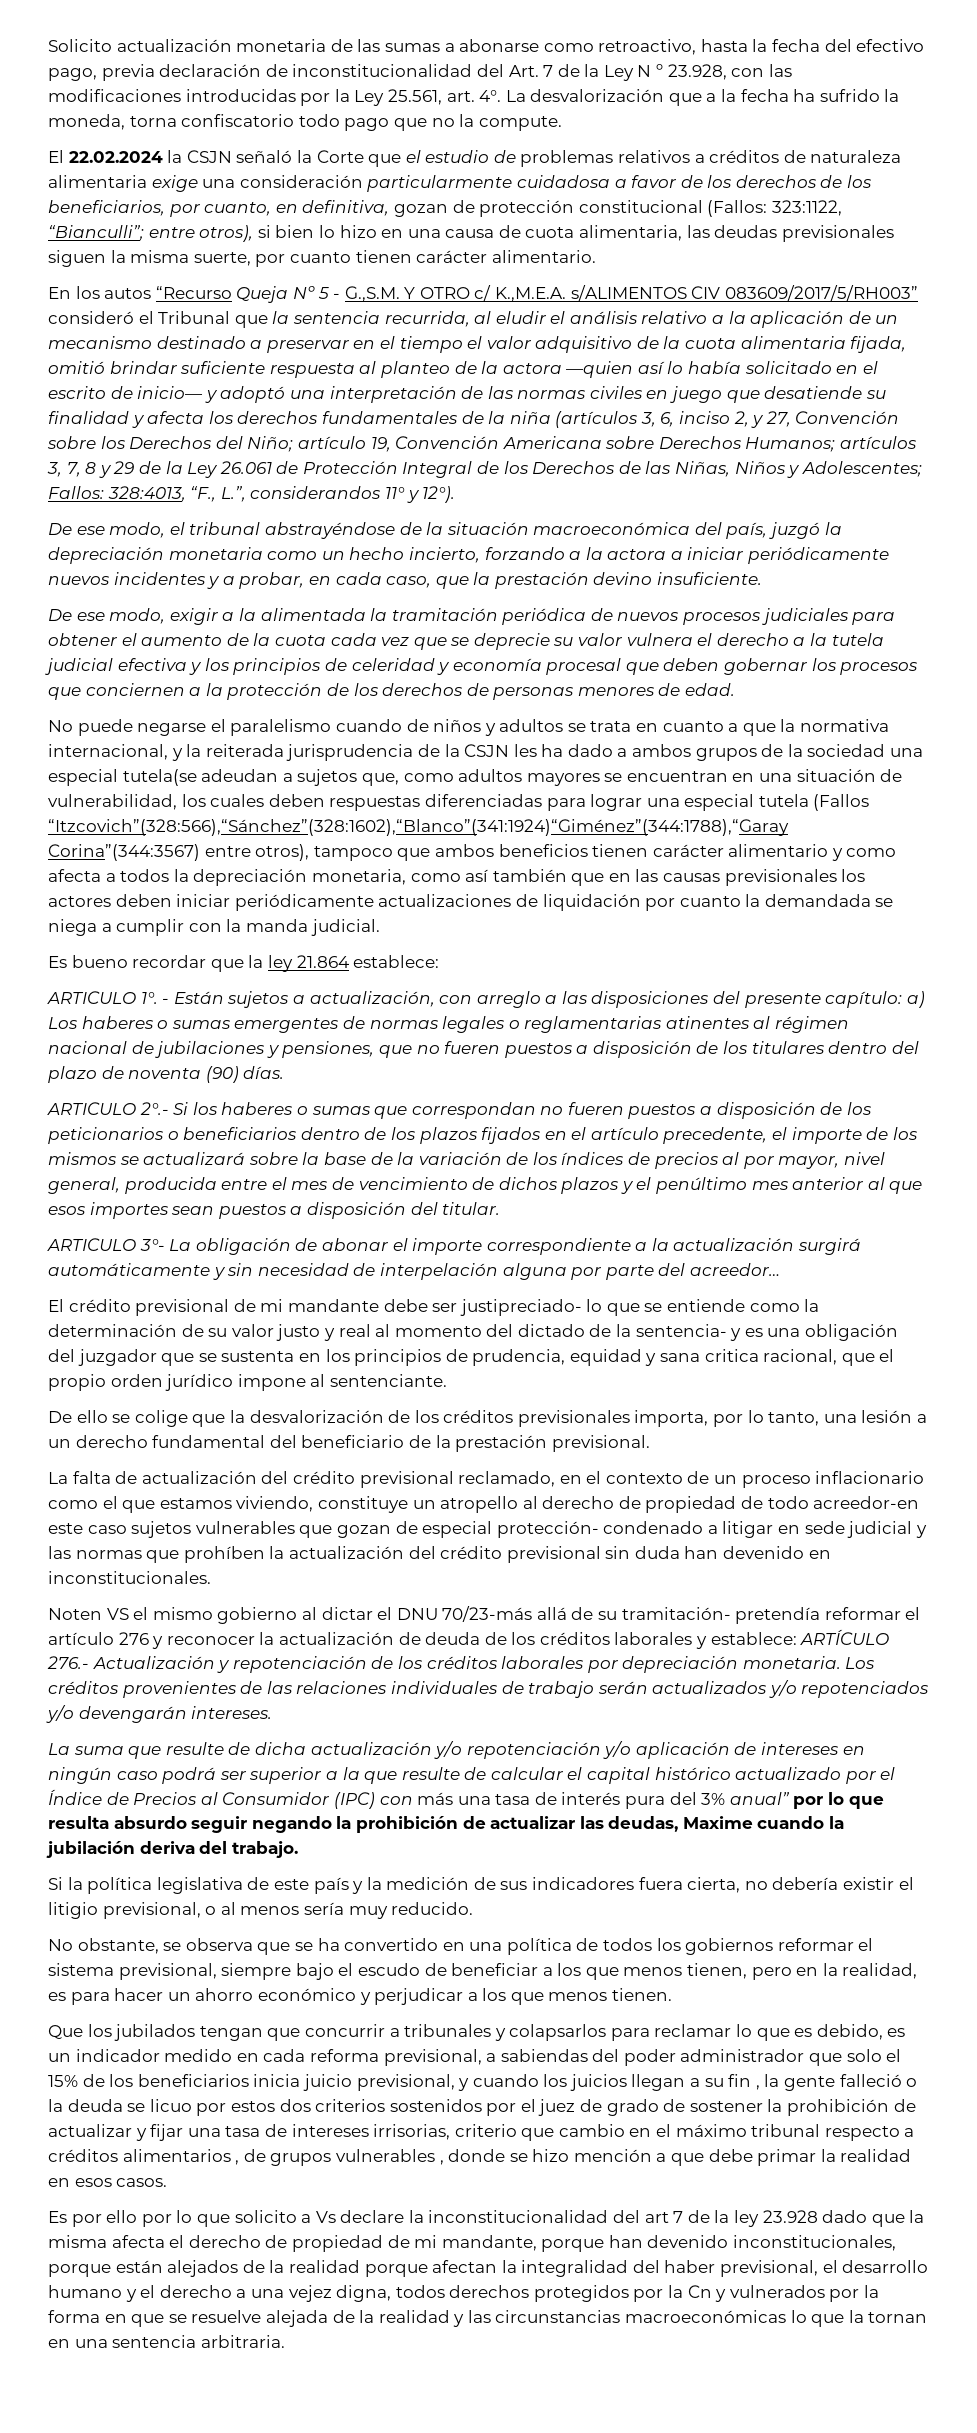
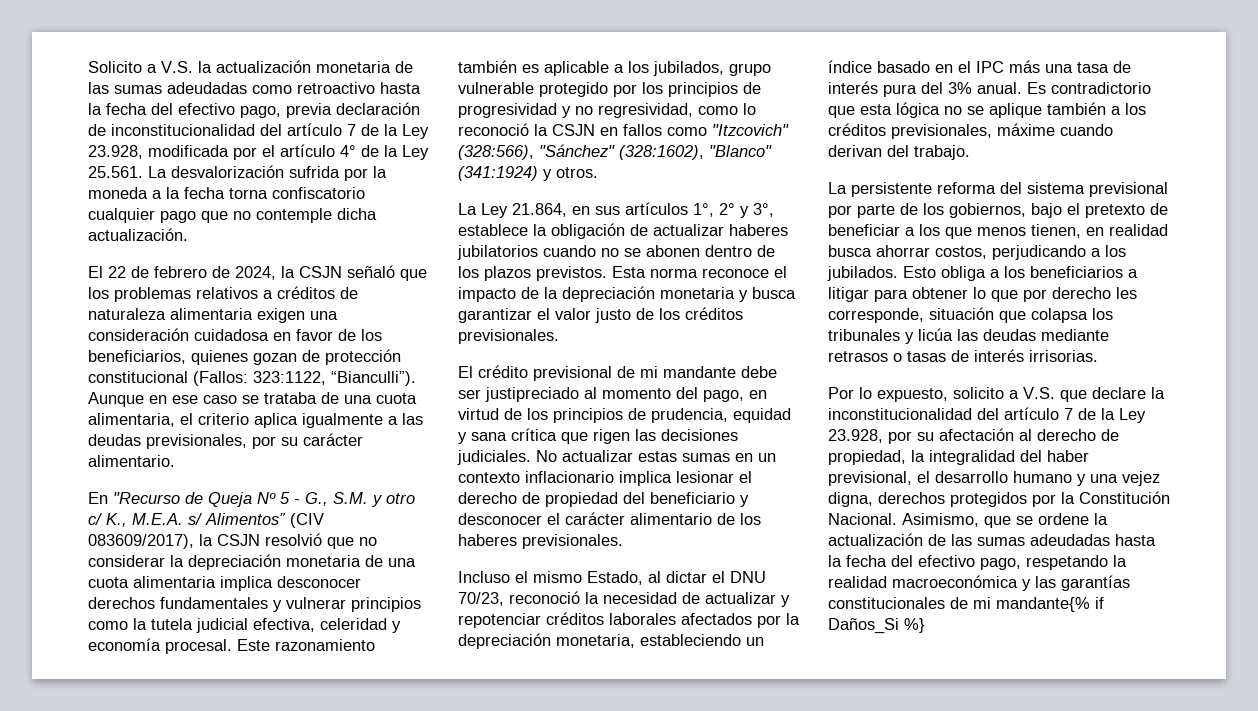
(112, 45) none -> [147,61,212,73] a V.S. la
[444,39,697,55] a abonarse como retroactivo, -> [167,82,375,94] adeudadas como retroactivo
[508,64,792,81] [48,89,900,106] [48,114,125,130] Art. 7 de la Ley N º 23.928, con las modificaciones introducidas por la Ley 25.561, art. 4°. La desvalorización que a la fecha ha sufrido la moneda, -> [287,123,429,139] [88,144,429,160] [88,165,387,181] [88,187,225,199] artículo 7 de la Ley 23.928, modificada por el artículo 4° de la Ley 25.561. La desvalorización sufrida por la moneda a la fecha
[298,114,340,127] todo -> [88,208,155,223] cualquier
[459,114,562,131] [48,150,516,167] la compute. // El 22.02.2024 la CSJN señaló la Corte que el estudio de -> [256,208,377,223] [88,228,188,241] [88,265,427,281] [88,287,109,299] contemple dicha actualización. // El 22 de febrero de 2024, la CSJN señaló que los
[151,175,198,192] exige -> [257,308,305,323] exigen
[367,175,872,192] [48,200,390,217] particularmente cuidadosa a favor de los derechos de los beneficiarios, por cuanto, en definitiva, -> [194,329,382,341] [88,350,248,365] cuidadosa en favor de los beneficiarios, quienes
[48,225,894,242] [48,250,412,267] “Bianculli”; entre otros), si bien lo hizo en una causa de cuota alimentaria, las deudas previsionales siguen la misma suerte, por cuanto tienen -> [331,371,416,386] [88,392,417,407] [88,413,423,428] [88,434,298,449] “Bianculli”). Aunque en ese caso se trataba de una cuota alimentaria, el criterio aplica igualmente a las deudas previsionales, por su
[75,286,232,299] los autos “Recurso -> [113,492,203,504] "Recurso de
[344,285,918,302] [48,311,899,328] [48,336,907,353] [48,361,878,378] [48,386,886,403] [48,411,900,428] [47,436,917,452] [47,461,922,478] [48,486,456,503] [48,522,842,539] [48,547,890,564] [48,572,763,589] [48,608,896,625] [48,633,884,650] [45,658,918,675] [48,683,736,700] [48,719,890,736] [48,744,924,761] [48,769,903,786] [48,794,870,811] [48,819,789,836] [48,844,897,861] [48,869,866,886] [48,894,894,911] [48,919,380,936] [48,955,440,972] [47,991,925,1008] [48,1016,850,1033] [48,1041,919,1058] [48,1066,285,1083] [47,1102,871,1119] [48,1127,917,1144] [48,1152,886,1169] [48,1177,923,1194] [48,1202,501,1219] [47,1238,862,1255] [48,1263,780,1280] G.,S.M. Y OTRO c/ K.,M.E.A. s/ALIMENTOS CIV 083609/2017/5/RH003” consideró el Tribunal que la sentencia recurrida, al eludir el análisis relativo a la aplicación de un mecanismo destinado a preservar en el tiempo el valor adquisitivo de la cuota alimentaria fijada, omitió brindar suficiente respuesta al planteo de la actora —quien así lo había solicitado en el escrito de inicio— y adoptó una interpretación de las normas civiles en juego que desatiende su finalidad y afecta los derechos fundamentales de la niña (artículos 3, 6, inciso 2, y 27, Convención sobre los Derechos del Niño; artículo 19, Convención Americana sobre Derechos Humanos; artículos 3, 7, 8 y 29 de la Ley 26.061 de Protección Integral de los Derechos de las Niñas, Niños y Adolescentes; Fallos: 328:4013, “F., L.”, considerandos 11° y 12°). // De ese modo, el tribunal abstrayéndose de la situación macroeconómica del país, juzgó la depreciación monetaria como un hecho incierto, forzando a la actora a iniciar periódicamente nuevos incidentes y a probar, en cada caso, que la prestación devino insuficiente. // De ese modo, exigir a la alimentada la tramitación periódica de nuevos procesos judiciales para obtener el aumento de la cuota cada vez que se deprecie su valor vulnera el derecho a la tutela judicial efectiva y los principios de celeridad y economía procesal que deben gobernar los procesos que conciernen a la protección de los derechos de personas menores de edad. // No puede negarse el paralelismo cuando de niños y adultos se trata en cuanto a que la normativa internacional, y la reiterada jurisprudencia de la CSJN les ha dado a ambos grupos de la sociedad una especial tutela(se adeudan a sujetos que, como adultos mayores se encuentran en una situación de vulnerabilidad, los cuales deben respuestas diferenciadas para lograr una especial tutela (Fallos “Itzcovich”(328:566),“Sánchez”(328:1602),“Blanco”(341:1924)“Giménez”(344:1788),“Garay Corina”(344:3567) entre otros), tampoco que ambos beneficios tienen carácter alimentario y como afecta a todos la depreciación monetaria, como así también que en las causas previsionales los actores deben iniciar periódicamente actualizaciones de liquidación por cuanto la demandada se niega a cumplir con la manda judicial. // Es bueno recordar que la ley 21.864 establece: // ARTICULO 1°. - Están sujetos a actualización, con arreglo a las disposiciones del presente capítulo: a) Los haberes o sumas emergentes de normas legales o reglamentarias atinentes al régimen nacional de jubilaciones y pensiones, que no fueren puestos a disposición de los titulares dentro del plazo de noventa (90) días. // ARTICULO 2°.- Si los haberes o sumas que correspondan no fueren puestos a disposición de los peticionarios o beneficiarios dentro de los plazos fijados en el artículo precedente, el importe de los mismos se actualizará sobre la base de la variación de los índices de precios al por mayor, nivel general, producida entre el mes de vencimiento de dichos plazos y el penúltimo mes anterior al que esos importes sean puestos a disposición del titular. // ARTICULO 3°- La obligación de abonar el importe correspondiente a la actualización surgirá automáticamente y sin necesidad de interpelación alguna por parte del acreedor… -> [305,492,415,507] [88,513,324,528] [88,533,377,549] [88,554,416,570] [88,576,361,591] [88,597,421,612] [88,618,401,633] [88,638,375,654] [458,60,771,76] [458,82,761,97] [458,103,756,118] [458,123,789,136] [458,144,772,160] [458,166,598,181] [458,202,774,218] [458,223,788,239] [457,245,775,260] [458,266,787,281] [458,286,796,302] [458,307,743,323] [458,329,559,344] G., S.M. y otro c/ K., M.E.A. s/ Alimentos” (CIV 083609/2017), la CSJN resolvió que no considerar la depreciación monetaria de una cuota alimentaria implica desconocer derechos fundamentales y vulnerar principios como la tutela judicial efectiva, celeridad y economía procesal. Este razonamiento también es aplicable a los jubilados, grupo vulnerable protegido por los principios de progresividad y no regresividad, como lo reconoció la CSJN en fallos como "Itzcovich" (328:566), "Sánchez" (328:1602), "Blanco" (341:1924) y otros. // La Ley 21.864, en sus artículos 1°, 2° y 3°, establece la obligación de actualizar haberes jubilatorios cuando no se abonen dentro de los plazos previstos. Esta norma reconoce el impacto de la depreciación monetaria y busca garantizar el valor justo de los créditos previsionales.
[459,1299,820,1316] [48,1324,899,1341] [48,1349,321,1366] justipreciado- lo que se entiende como la determinación de su valor justo y real al momento del dictado de la sentencia- y es una obligación del juzgador que se sustenta en -> [485,387,767,402] [458,408,522,420] justipreciado al momento del pago, en virtud de
[704,1349,895,1366] [48,1374,447,1391] [48,1410,928,1427] [48,1435,650,1452] [48,1471,925,1488] [48,1496,920,1513] [48,1521,927,1538] [48,1546,831,1563] [48,1571,211,1584] [48,1608,129,1620] critica racional, que el propio orden jurídico impone al sentenciante. // De ello se colige que la desvalorización de los créditos previsionales importa, por lo tanto, una lesión a un derecho fundamental del beneficiario de la prestación previsional. // La falta de actualización del crédito previsional reclamado, en el contexto de un proceso inflacionario como el que estamos viviendo, constituye un atropello al derecho de propiedad de todo acreedor-en este caso sujetos vulnerables que gozan de especial protección- condenado a litigar en sede judicial y las normas que prohíben la actualización del crédito previsional sin duda han devenido en inconstitucionales. // Noten VS -> [511,428,738,444] [457,450,776,465] [458,471,752,486] [458,492,749,507] [458,512,761,525] [458,534,623,549] [458,571,510,583] crítica que rigen las decisiones judiciales. No actualizar estas sumas en un contexto inflacionario implica lesionar el derecho de propiedad del beneficiario y desconocer el carácter alimentario de los haberes previsionales. // Incluso
[217,1607,298,1624] gobierno -> [587,571,643,585] Estado,
[442,1606,921,1624] [48,1629,890,1649] [47,1656,875,1673] [48,1680,929,1698] [46,1705,273,1723] [48,1741,865,1759] [48,1767,896,1784] [48,1789,413,1809] 70/23-más allá de su tramitación- pretendía reformar el artículo 276 y reconocer la actualización de deuda de los créditos laborales y establece: ARTÍCULO 276.- Actualización y repotenciación de los créditos laborales por depreciación monetaria. Los créditos provenientes de las relaciones individuales de trabajo serán actualizados y/o repotenciados y/o devengarán intereses. // La suma que resulte de dicha actualización y/o repotenciación y/o aplicación de intereses en ningún caso podrá ser superior a la que resulte de calcular el capital histórico actualizado por el Índice de Precios al Consumidor (IPC) con -> [458,591,790,607] [458,612,800,628] [458,633,764,649] [828,60,1004,73] 70/23, reconoció la necesidad de actualizar y repotenciar créditos laborales afectados por la depreciación monetaria, estableciendo un índice basado en el IPC
[729,1792,884,1809] [48,1816,845,1833] [46,1841,298,1858] [48,1877,914,1894] [48,1902,474,1919] [48,1938,874,1955] [48,1963,292,1980] anual” por lo que resulta absurdo seguir negando la prohibición de actualizar las deudas, Maxime cuando la jubilación deriva del trabajo. // Si la política legislativa de este país y la medición de sus indicadores fuera cierta, no debería existir el litigio previsional, o al menos sería muy reducido. // No obstante, se observa que se ha convertido en una política de todos los gobiernos reformar el sistema previsional, siempre -> [977,82,1151,94] [828,102,1146,118] [828,123,1113,139] [828,145,970,160] [828,182,1168,197] [828,203,1026,218] anual. Es contradictorio que esta lógica no se aplique también a los créditos previsionales, máxime cuando derivan del trabajo. // La persistente reforma del sistema previsional por parte de los gobiernos,
[357,1963,420,1976] escudo -> [1085,204,1145,218] pretexto
[751,1963,918,1980] [48,1988,673,2005] [48,2024,906,2041] [48,2049,902,2066] [48,2074,918,2091] [48,2099,916,2116] [48,2124,915,2141] [48,2149,912,2166] [48,2178,168,2187] [48,2210,336,2227] pero en la realidad, es para hacer un ahorro económico y perjudicar a los que menos tienen. // Que los jubilados tengan que concurrir a tribunales y colapsarlos para reclamar lo que es debido, es un indicador medido en cada reforma previsional, a sabiendas del poder administrador que solo el 15% de los beneficiarios inicia juicio previsional, y cuando los juicios llegan a su fin , la gente falleció o la deuda se licuo por estos dos criterios sostenidos por el juez de grado de sostener la prohibición de actualizar y fijar una tasa de intereses irrisorias, criterio que cambio en el máximo tribunal respecto a créditos alimentarios , de grupos vulnerables , donde se hizo mención a que debe primar la realidad en esos casos. // Es por ello por lo que solicito a Vs -> [1086,224,1168,236] [828,245,1126,260] [827,266,1138,281] [828,287,1137,302] [828,307,1113,323] [828,328,1109,344] [828,349,1098,362] [828,387,1087,402] en realidad busca ahorrar costos, perjudicando a los jubilados. Esto obliga a los beneficiarios a litigar para obtener lo que por derecho les corresponde, situación que colapsa los tribunales y licúa las deudas mediante retrasos o tasas de interés irrisorias. // Por lo expuesto, solicito a V.S. que
[644,2210,925,2227] [48,2235,897,2252] [48,2260,498,2277] art 7 de la ley 23.928 dado que la misma afecta el derecho de propiedad de mi mandante, porque han devenido inconstitucionales, porque están alejados de la realidad porque afectan -> [1004,407,1146,423] [828,428,1119,444] [828,450,906,465] artículo 7 de la Ley 23.928, por su afectación al derecho de propiedad,
[140,2285,247,2298] el derecho a -> (1086, 480) none
[395,2285,445,2298] todos -> (873, 499) none
[687,2285,880,2302] [48,2310,928,2327] [48,2335,285,2348] Cn y vulnerados por la forma en que se resuelve alejada de la realidad y las circunstancias macroeconómicas lo que la tornan en una sentencia arbitraria. -> [1079,491,1170,504] [828,513,1108,528] [828,533,1156,546] [828,555,1127,570] [828,575,1130,591] [828,597,1104,612] [828,618,925,634] Constitución Nacional. Asimismo, que se ordene la actualización de las sumas adeudadas hasta la fecha del efectivo pago, respetando la realidad macroeconómica y las garantías constitucionales de mi mandante{% if Daños_Si %}

